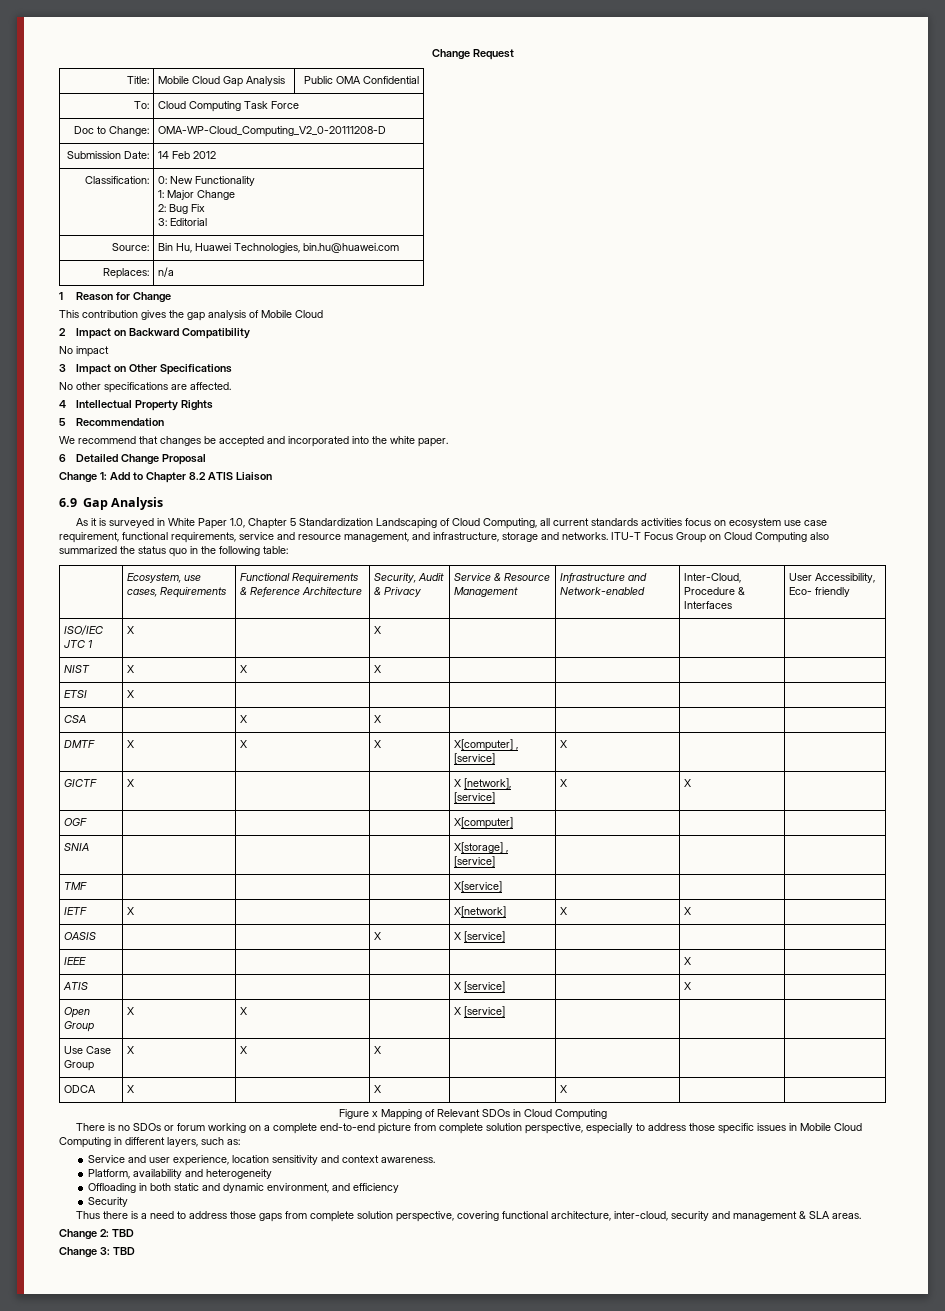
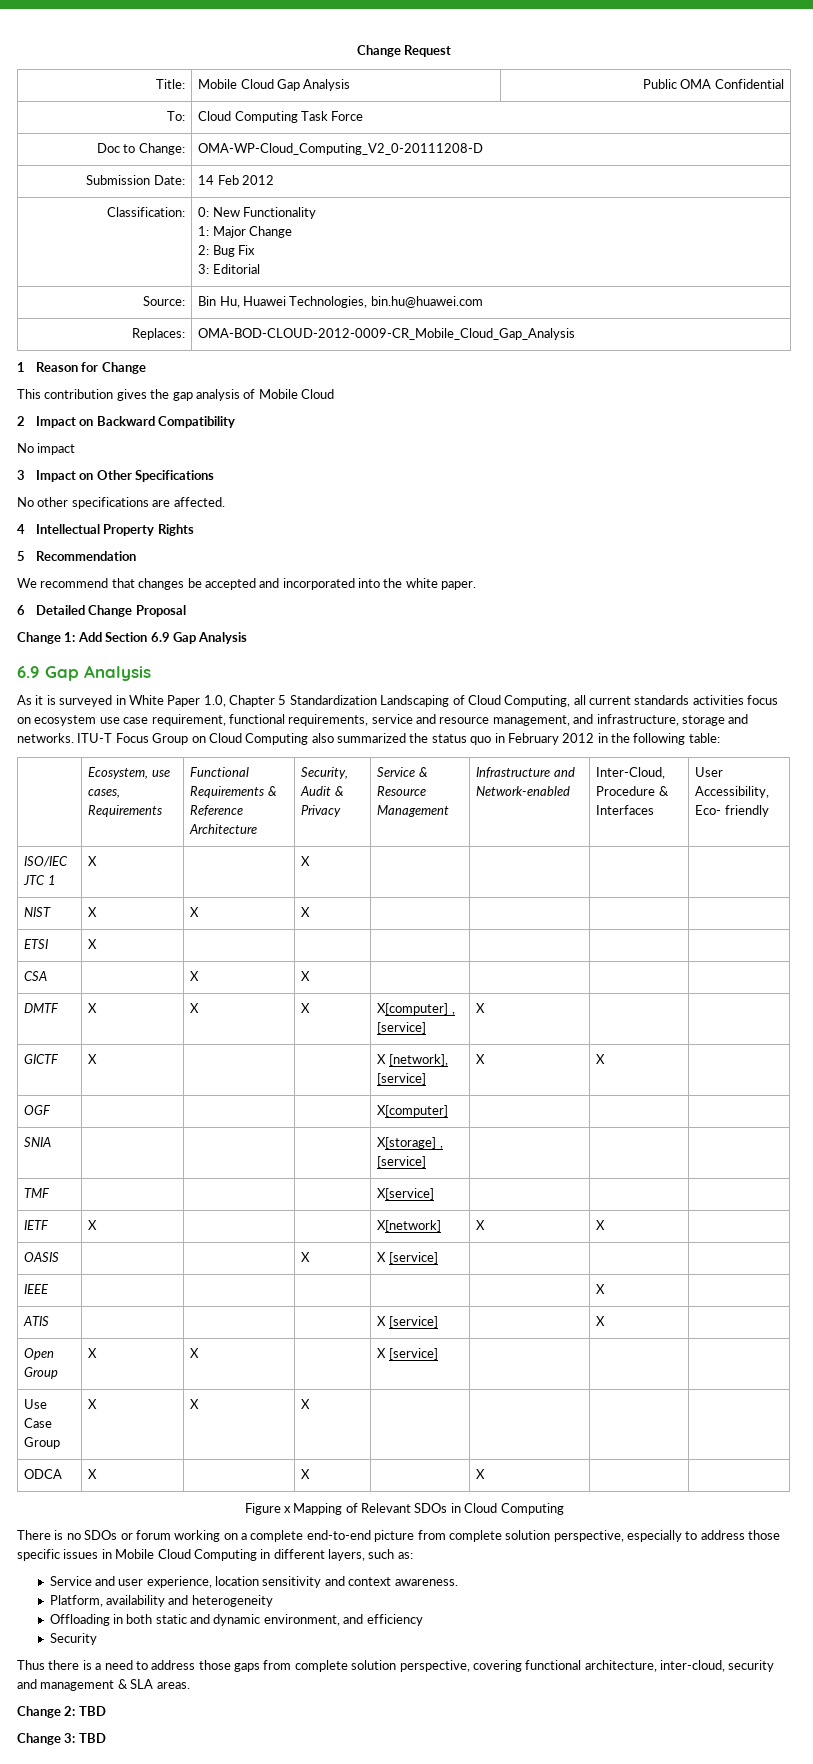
[158,267,175,277] n/a -> [198,328,576,340] OMA-BOD-CLOUD-2012-0009-CR_Mobile_Cloud_Gap_Analysis
[133,472,272,483] to Chapter 8.2 ATIS Liaison -> [105,632,248,644] Section 6.9 Gap Analysis
(198, 550) none -> [507,733,608,745] February 2012 in

